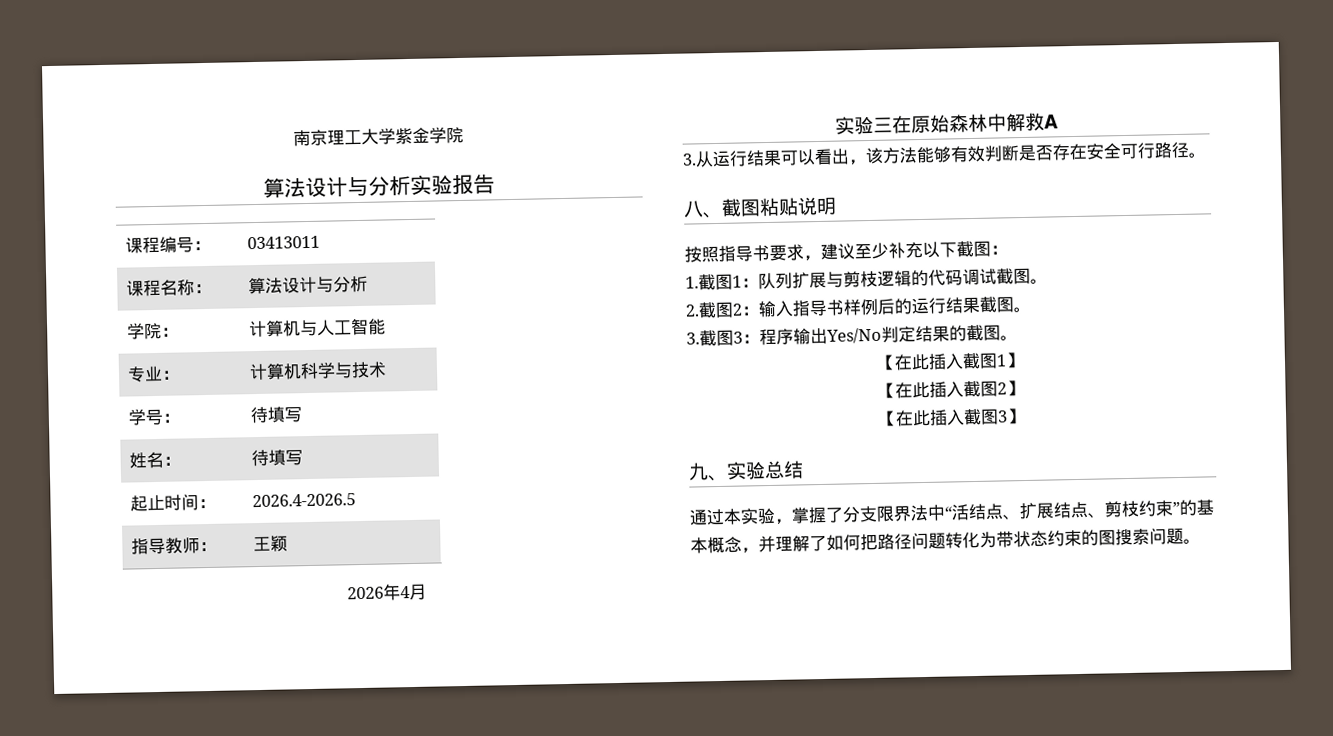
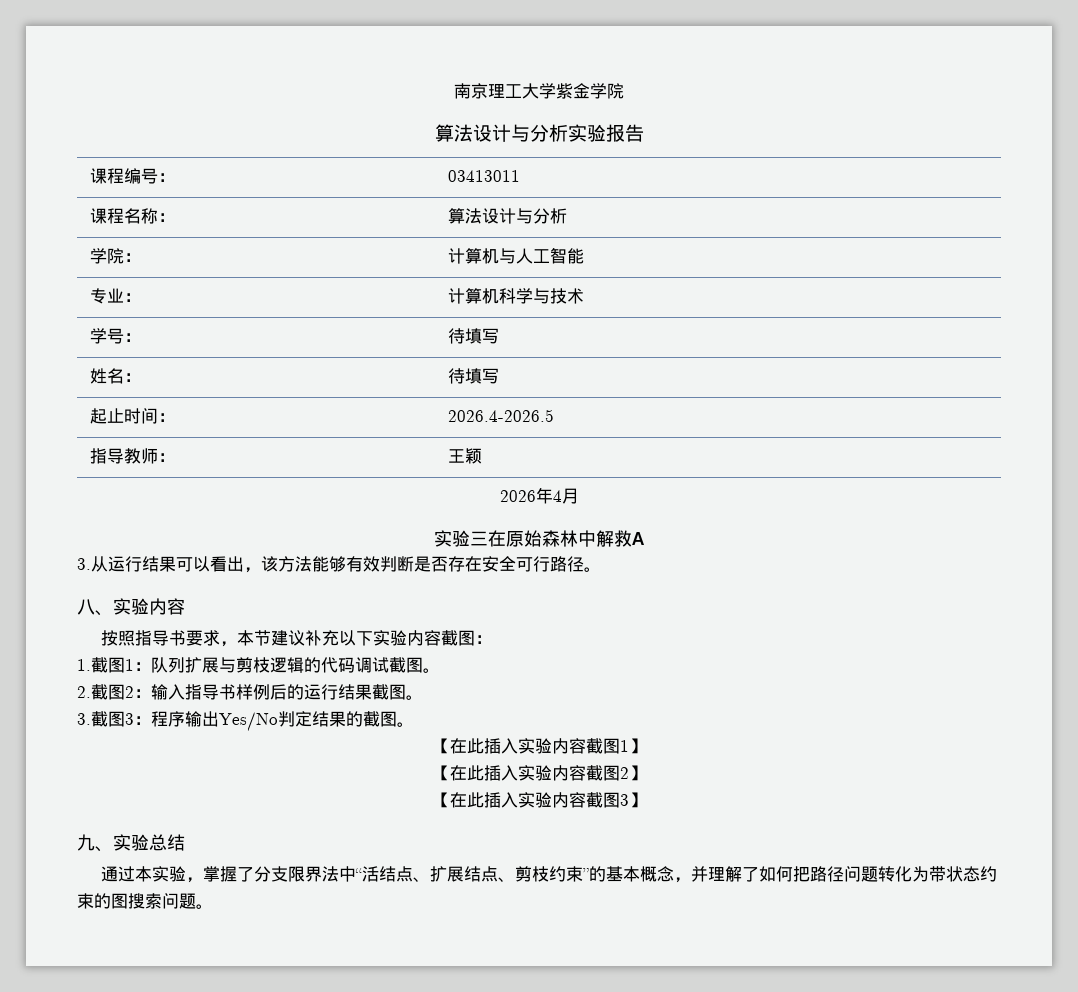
[721,197,837,217] 截图粘贴说明 -> [113,598,185,615] 实验内容
[820,241,957,260] 建议至少补充以下 -> [237,630,442,646] 本节建议补充以下实验内容
(964, 361) none -> [517,738,586,754] 实验内容
(964, 389) none -> [517,765,586,781] 实验内容
(965, 417) none -> [517,792,586,808] 实验内容

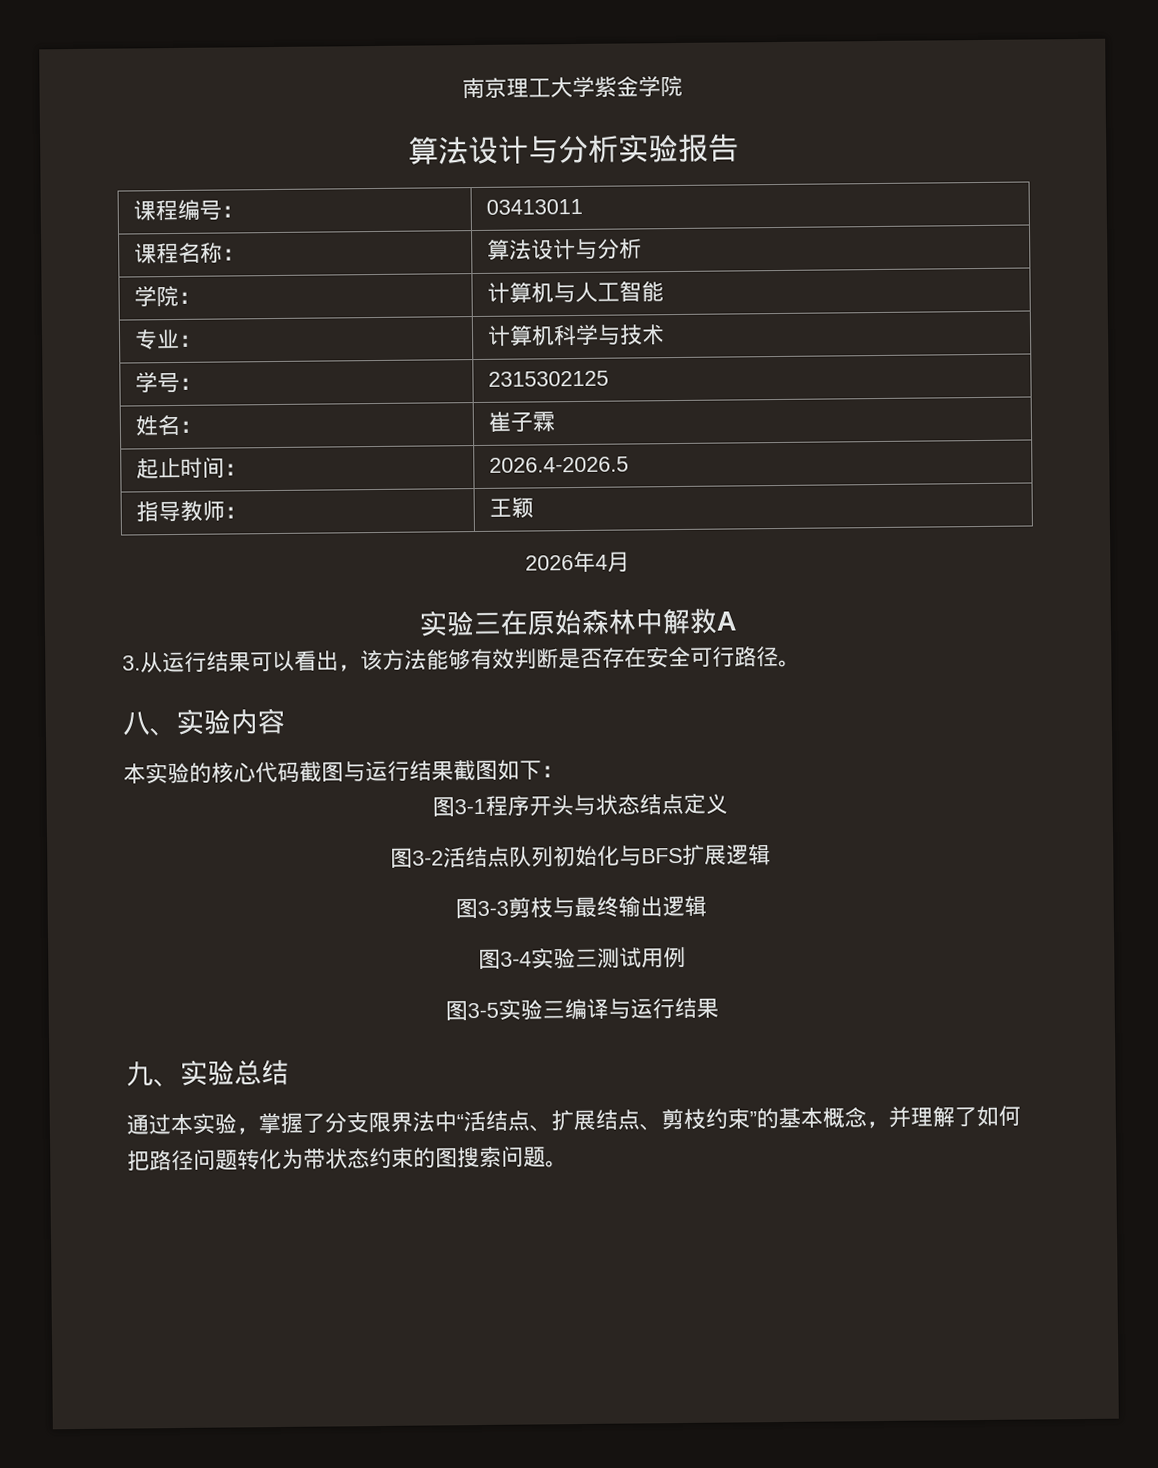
[448,328,500,344] 待填写 -> [488,370,610,387] 2315302125
[448,368,500,384] 待填写 -> [488,411,556,432] 崔子霖
[101,630,493,647] [77,657,440,673] [77,684,423,700] [77,711,414,731] [432,738,646,754] [432,765,646,781] [432,792,646,808] 按照指导书要求，本节建议补充以下实验内容截图： // 1.截图1：队列扩展与剪枝逻辑的代码调试截图。 // 2.截图2：输入指导书样例后的运行结果截图。 // 3.截图3：程序输出Yes/No判定结果的截图。 // 【在此插入实验内容截图1】 // 【在此插入实验内容截图2】 // 【在此插入实验内容截图3】 -> [123,759,564,784] [431,793,728,817] [390,844,771,868] [454,895,707,919] [477,946,686,970] [444,997,719,1021] 本实验的核心代码截图与运行结果截图如下： // 图3-1程序开头与状态结点定义 // 图3-2活结点队列初始化与BFS扩展逻辑 // 图3-3剪枝与最终输出逻辑 // 图3-4实验三测试用例 // 图3-5实验三编译与运行结果

